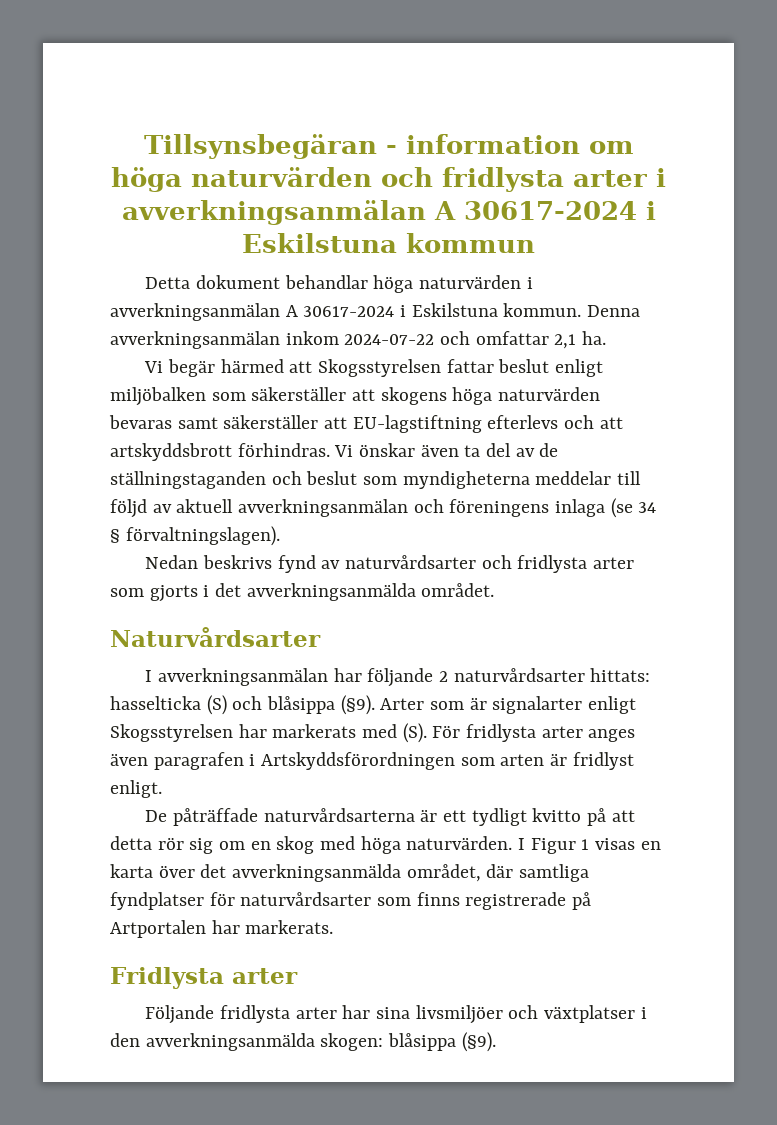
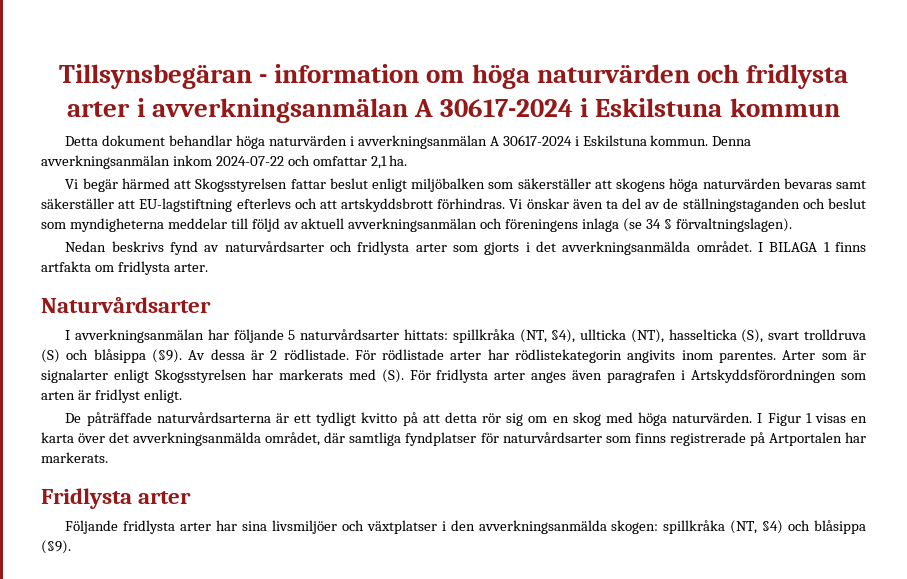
(495, 590) none -> [758,242,866,252] [41,261,208,275] I BILAGA 1 finns artfakta om fridlysta arter.
[439,671,449,682] 2 -> [288,330,296,340] 5
[110,695,375,715] hasselticka (S) och blåsippa (§9). -> [452,329,866,343] [41,349,777,363] spillkråka (NT, §4), ullticka (NT), hasselticka (S), svart trolldruva (S) och blåsippa (§9). Av dessa är 2 rödlistade. För rödlistade arter har rödlistekategorin angivits inom parentes.
(384, 1042) none -> [663,520,811,534] spillkråka (NT, §4) och

